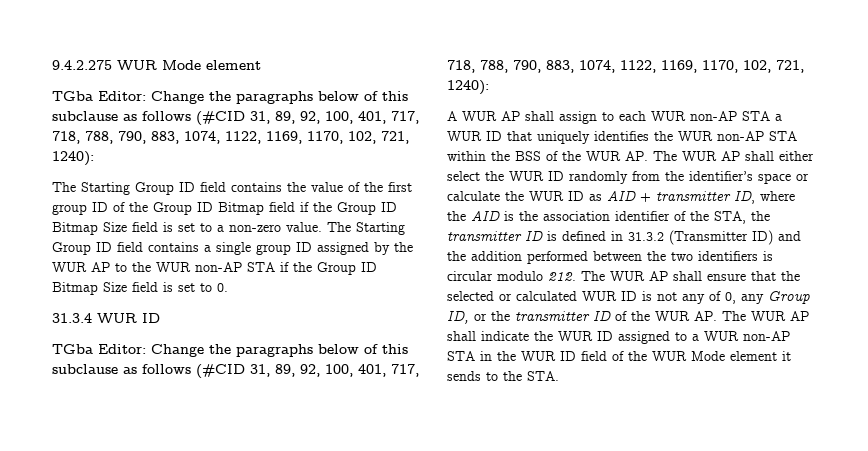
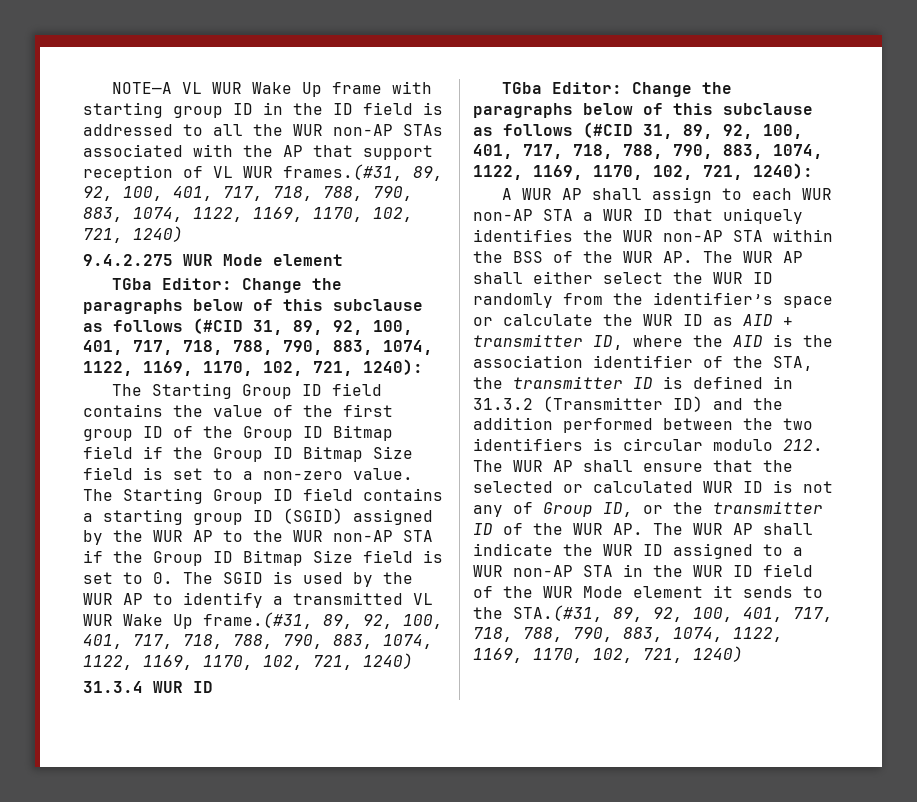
(52, 65) none -> [111,81,432,97] [83,102,443,118] [83,124,443,136] [83,144,433,160] [83,164,443,181] [83,186,413,201] [83,207,413,222] [83,226,183,243] NOTE—A VL WUR Wake Up frame with starting group ID in the ID field is addressed to all the WUR non-AP STAs associated with the AP that support reception of VL WUR frames.(#31, 89, 92, 100, 401, 717, 718, 788, 790, 883, 1074, 1122, 1169, 1170, 102, 721, 1240) //
[216,242,312,255] single group ID -> [103,508,343,525] starting group ID (SGID)
(228, 287) none -> [183,571,413,587] [83,592,433,608] [83,612,443,629] [83,634,433,649] [83,653,413,670] The SGID is used by the WUR AP to identify a transmitted VL WUR Wake Up frame.(#31, 89, 92, 100, 401, 717, 718, 788, 790, 883, 1074, 1122, 1169, 1170, 102, 721, 1240)
[725,292,764,304] 0, any -> (533, 508) none
[527,371,559,381] STA. -> [513,605,833,622] [473,627,783,642] [473,646,743,663] STA.(#31, 89, 92, 100, 401, 717, 718, 788, 790, 883, 1074, 1122, 1169, 1170, 102, 721, 1240)

